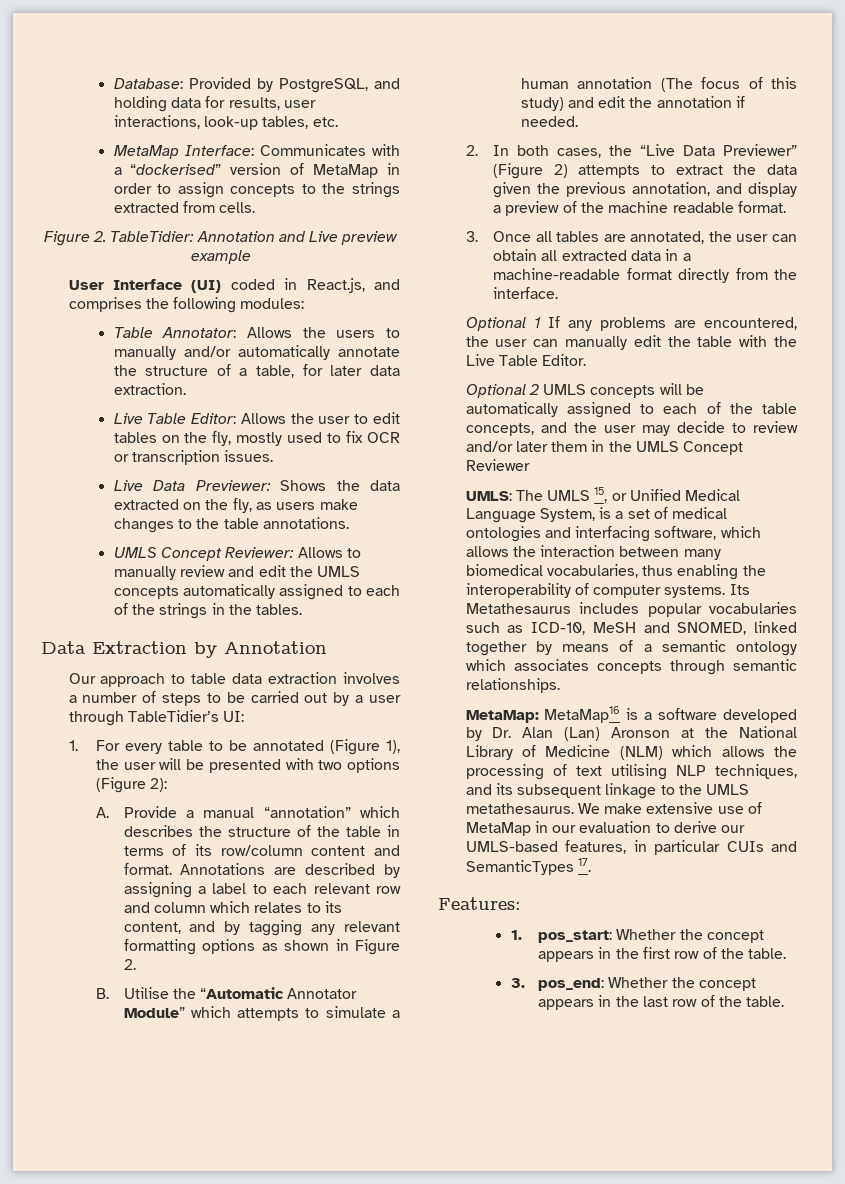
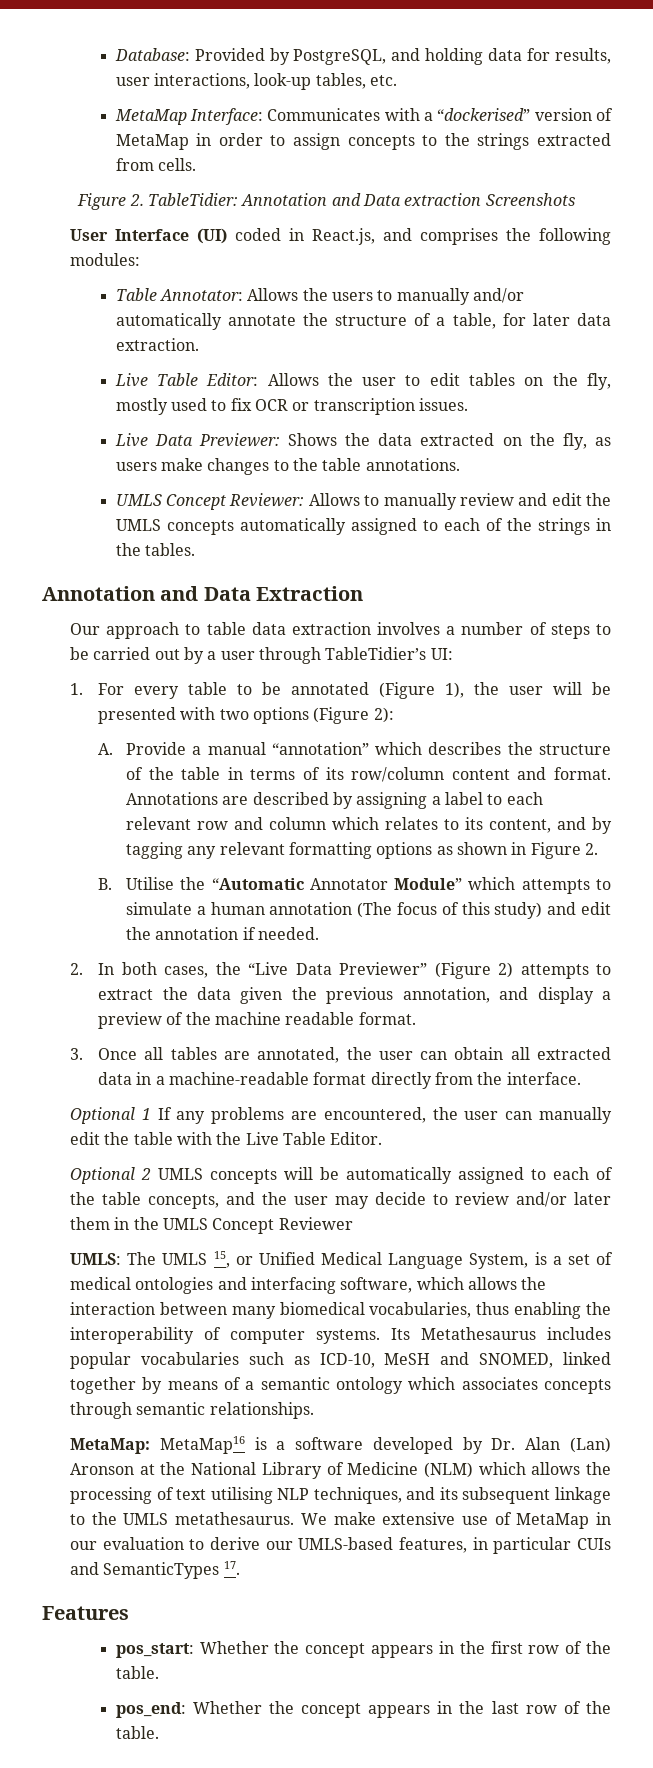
[309,231,399,245] [190,250,251,264] Live preview example -> [362,193,575,206] Data extraction Screenshots
(303, 609) none -> [42,586,199,601] Annotation and
[194,641,327,658] by Annotation -> (364, 593) none
[438,897,521,910] [510,930,522,940] Features: // 1. -> [42,1606,129,1620] Features //
[510,978,525,988] 3. -> (159, 1672) none

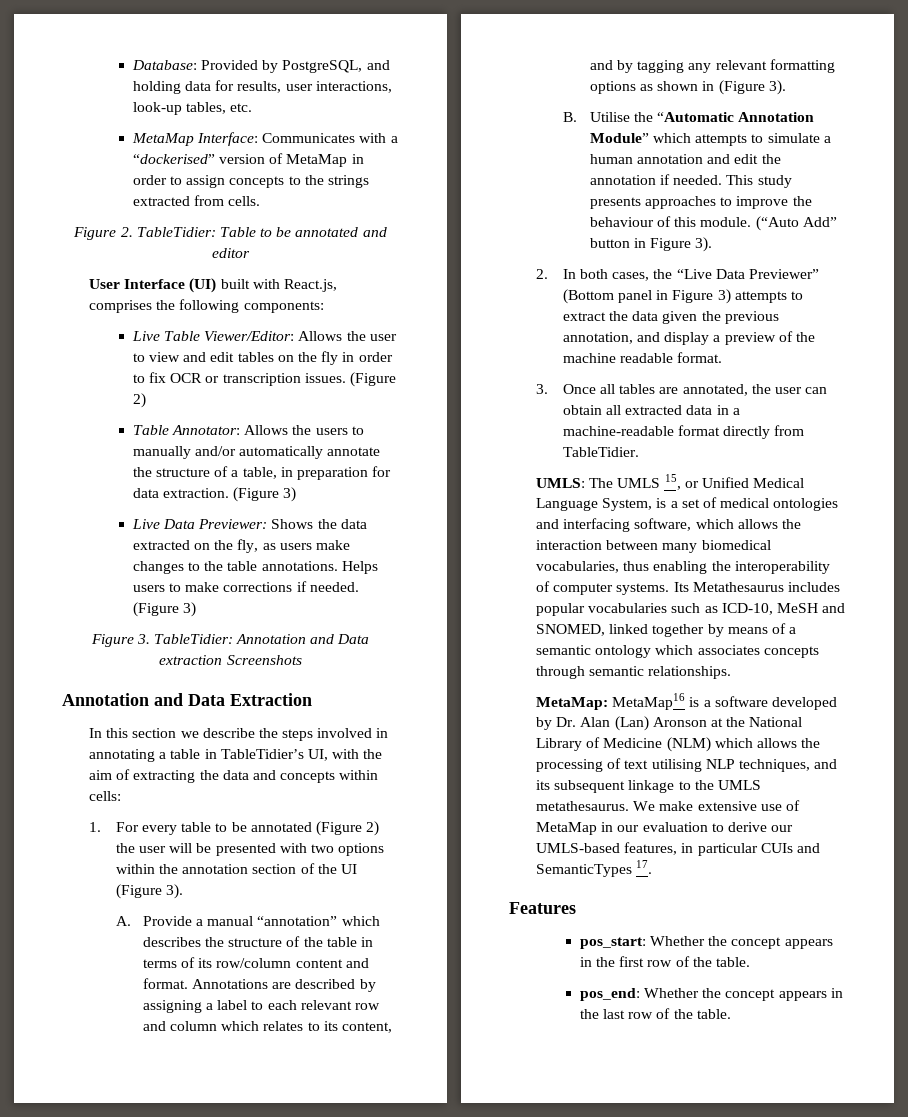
[241,193,575,206] [70,228,611,245] [70,253,141,266] Annotation and Data extraction Screenshots // User Interface (UI) coded in React.js, and comprises the following modules: -> [219,227,387,237] [212,248,250,258] [88,278,337,293] [88,299,324,313] [131,331,397,341] [132,351,393,365] [132,372,397,387] [132,393,146,408] Table to be annotated and editor // User Interface (UI) built with React.js, comprises the following components: // Live Table Viewer/Editor: Allows the user to view and edit tables on the fly in order to fix OCR or transcription issues. (Figure 2)
[502,313,570,326] for later -> [280,466,392,480] in preparation for
[114,373,612,390] [115,398,468,415] // Live Table Editor: Allows the user to edit tables on the fly, mostly used to fix OCR or transcription issues. -> [233,487,297,502] (Figure 3)
[115,493,611,510] [115,518,612,535] [115,543,195,556] [42,586,364,601] [70,622,611,639] [70,647,453,664] // UMLS Concept Reviewer: Allows to manually review and edit the UMLS concepts automatically assigned to each of the strings in the tables. // Annotation and Data Extraction // Our approach to table data extraction involves a number of steps to be carried out by a user through TableTidier’s UI: -> [341,561,378,574] [132,581,359,592] [132,602,197,617] [90,634,370,647] [159,655,302,665] [62,693,312,706] [88,728,389,741] [88,749,383,762] [88,769,379,783] [88,791,121,801] Helps users to make corrections if needed. (Figure 3) // Figure 3. TableTidier: Annotation and Data extraction Screenshots // Annotation and Data Extraction // In this section we describe the steps involved in annotating a table in TableTidier’s UI, with the aim of extracting the data and concepts within cells:
[445,682,465,698] 1), -> [366,821,380,836] 2)
[313,707,394,724] (Figure 2): -> [115,863,357,874] [115,884,184,899] within the annotation section of the UI (Figure 3).
[530,842,598,859] Figure 2. -> [718,80,786,95] (Figure 3).
[309,878,388,890] Annotator -> [738,112,815,122] Annotation
[357,902,543,919] (The focus of this study) -> (704, 159) none
(320, 933) none -> [726,175,792,188] [589,196,812,209] [589,216,837,231] [589,237,713,252] This study presents approaches to improve the behaviour of this module. (“Auto Add” button in Figure 3).
[434,962,514,979] (Figure 2) -> [562,289,731,304] (Bottom panel in Figure 3)
[477,1072,581,1085] [70,1107,613,1124] [70,1132,383,1145] [70,1167,613,1184] [70,1192,612,1209] [70,1217,353,1234] the interface. // Optional 1 If any problems are encountered, the user can manually edit the table with the Live Table Editor. // Optional 2 UMLS concepts will be automatically assigned to each of the table concepts, and the user may decide to review and/or later them in the UMLS Concept Reviewer -> [562,447,639,457] TableTidier.

